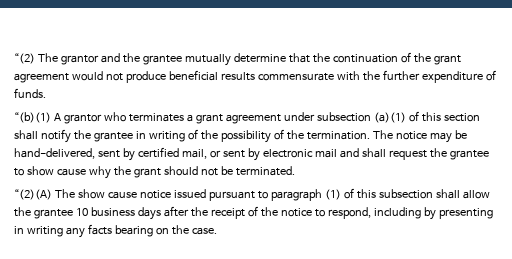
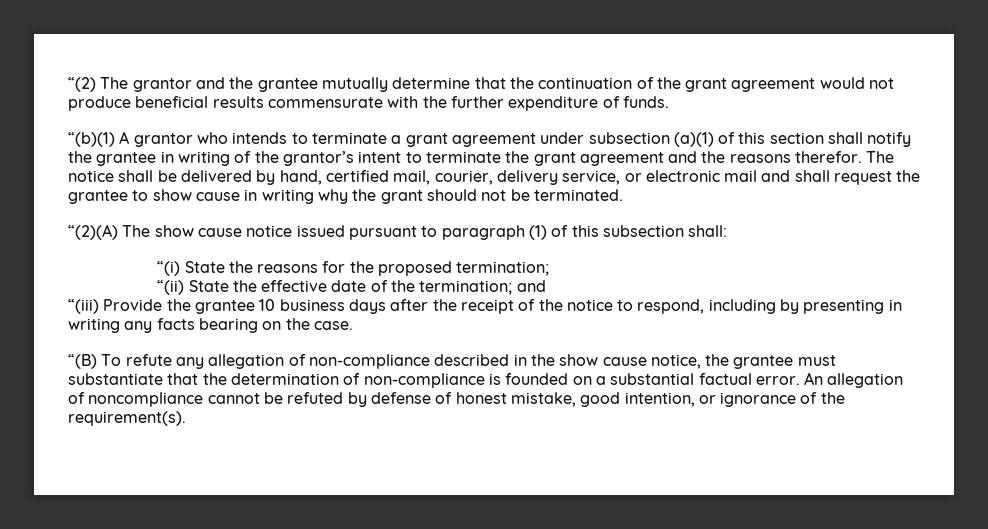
[128,113,184,122] terminates -> [232,132,387,144] intends to terminate
[220,129,467,143] [14,147,260,161] possibility of the termination. The notice may be hand-delivered, sent by certified mail, or sent by -> [282,151,895,166] [68,170,642,185] grantor’s intent to terminate the grant agreement and the reasons therefor. The notice shall be delivered by hand, certified mail, courier, delivery service, or
(86, 172) none -> [244,189,314,204] in writing
[435,189,490,199] shall allow -> [688,225,728,237] [157,261,550,276] [157,280,546,295] [68,299,163,314] shall: // “(i) State the reasons for the proposed termination; // “(ii) State the effective date of the termination; and // “(iii) Provide
(217, 231) none -> [68,354,836,369] [68,372,904,388] [68,392,845,407] [68,411,186,426] // “(B) To refute any allegation of non-compliance described in the show cause notice, the grantee must substantiate that the determination of non-compliance is founded on a substantial factual error. An allegation of noncompliance cannot be refuted by defense of honest mistake, good intention, or ignorance of the requirement(s).

